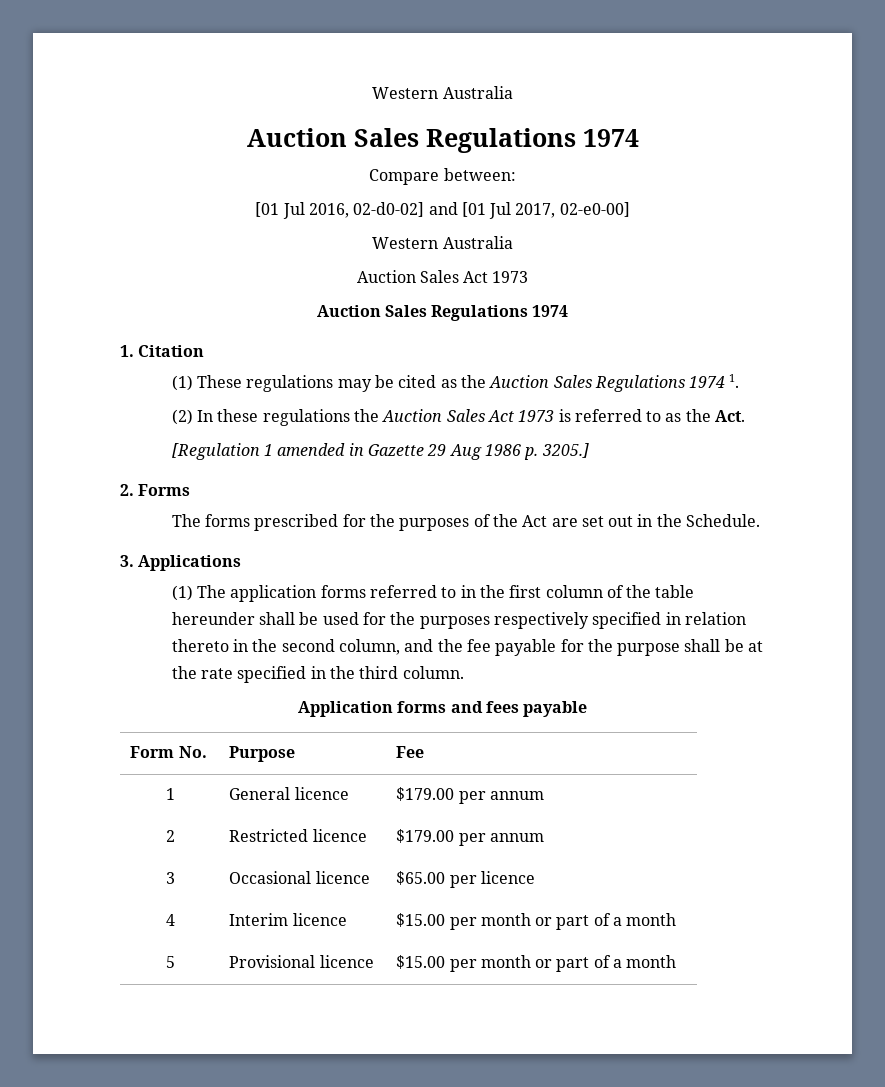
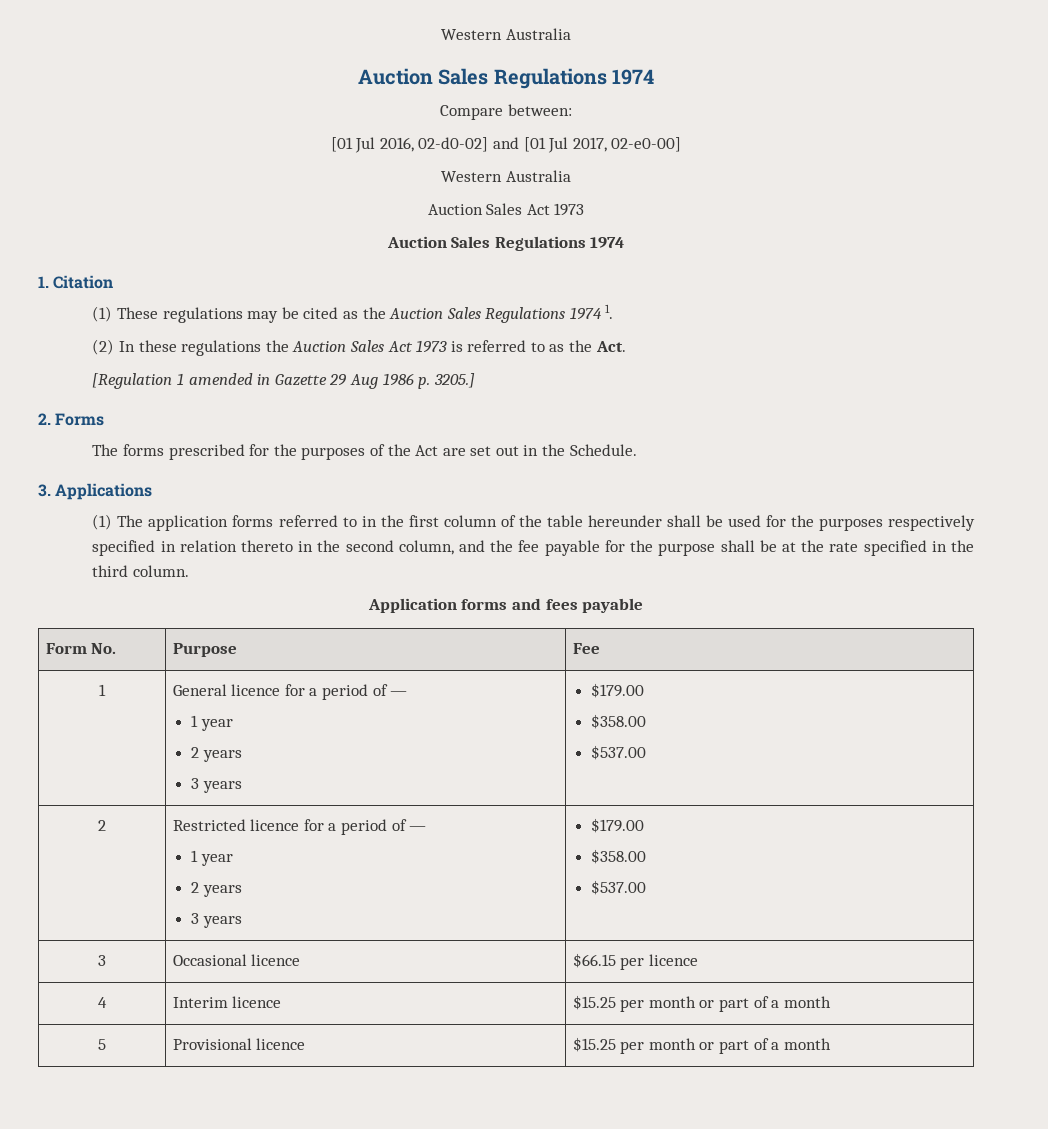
[396,787,544,804] | $179.00 per annum -> [284,684,408,700] [191,715,233,731] [191,747,242,762] [191,778,242,793] [591,683,645,698] [591,714,647,729] [591,745,647,760] for a period of — // 1 year // 2 years // 3 years | $179.00 // $358.00 // $537.00
[396,829,544,846] | $179.00 per annum -> [303,819,427,835] [191,850,233,866] [191,882,242,897] [191,913,242,928] [591,818,645,833] [591,849,647,864] [591,880,647,895] for a period of — // 1 year // 2 years // 3 years | $179.00 // $358.00 // $537.00
[396,871,446,885] $65.00 -> [572,953,616,968] $66.15
[396,913,446,927] $15.00 -> [572,995,616,1010] $15.25
[396,955,446,969] $15.00 -> [572,1037,616,1052] $15.25

